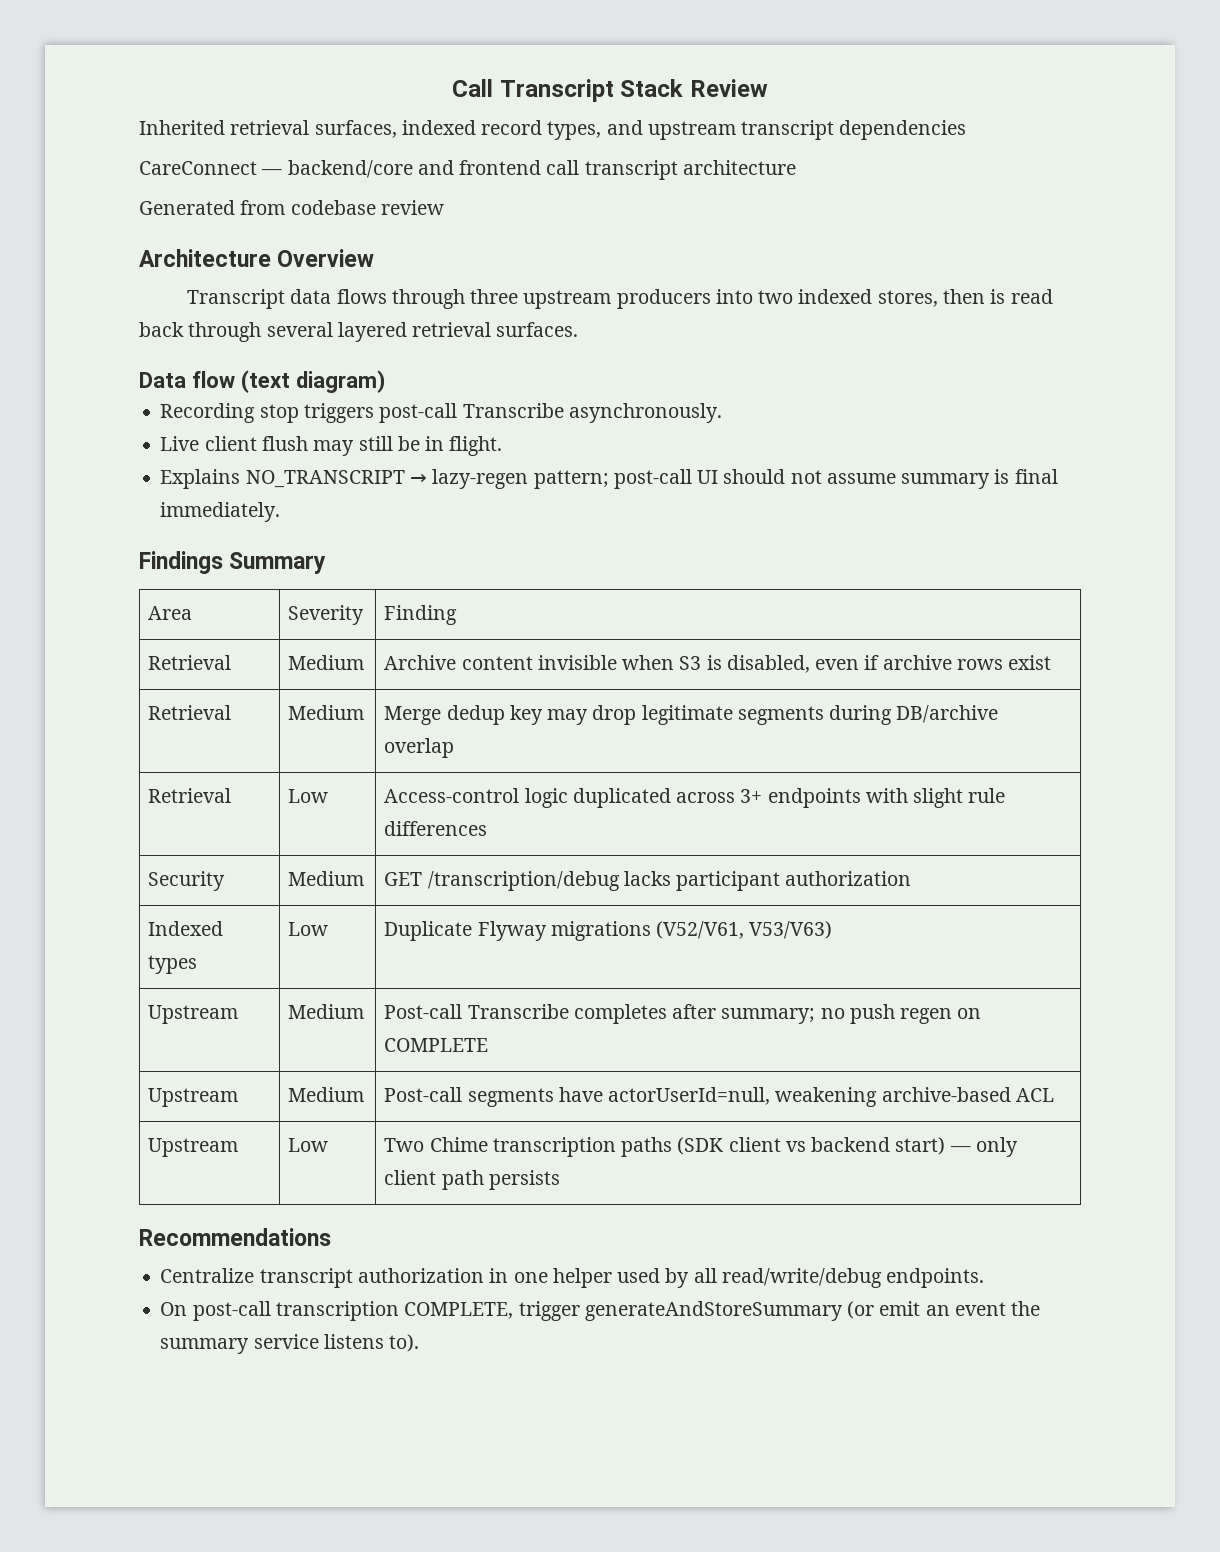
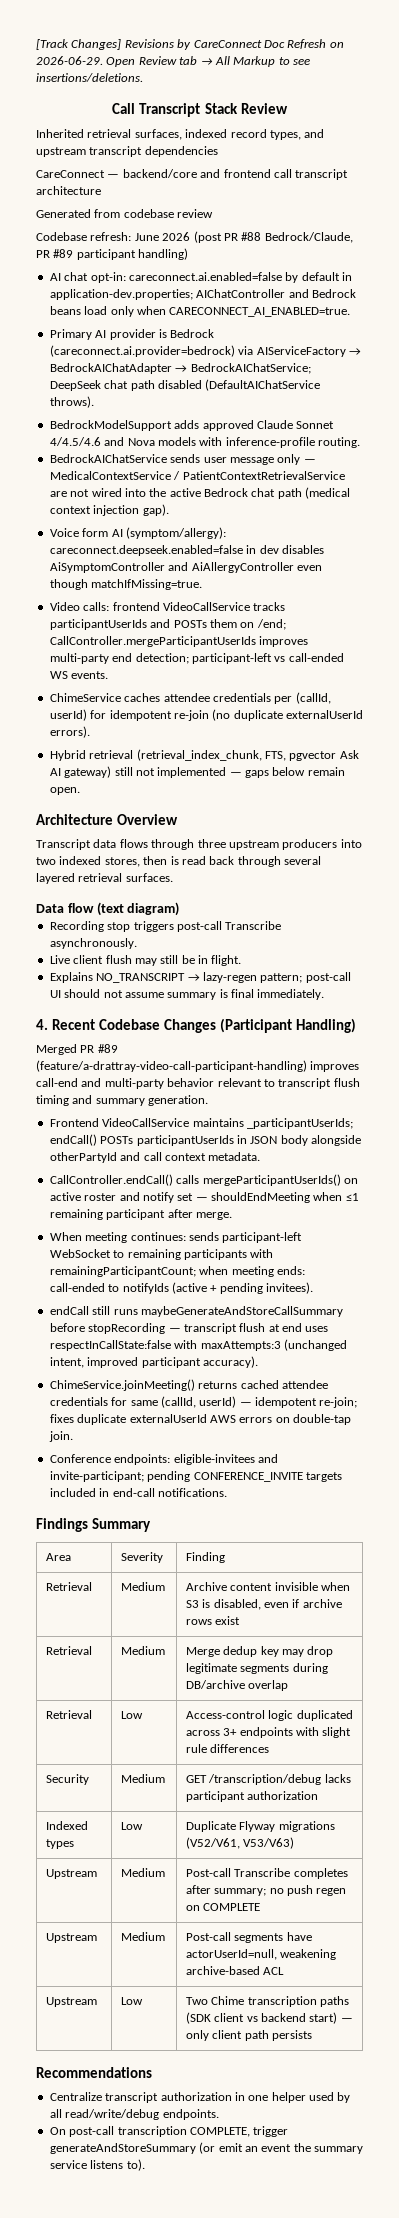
(452, 88) none -> [36,39,344,50] [36,56,310,67] [36,73,143,82] [Track Changes] Revisions by CareConnect Doc Refresh on 2026-06-29. Open Review tab → All Markup to see insertions/deletions. //
(444, 207) none -> [36,231,353,243] [36,248,189,260] [49,272,352,283] [49,289,356,300] [49,306,351,317] [49,329,215,340] [49,345,361,357] [49,363,311,374] [49,379,321,391] [49,396,94,408] [49,420,335,431] [49,437,360,448] [49,454,316,465] [49,471,345,480] [49,487,351,499] [49,504,169,516] [49,527,226,539] [49,545,324,556] [49,562,322,573] [49,579,203,590] [49,602,286,611] [49,619,286,630] [49,636,309,647] [49,653,344,664] [49,671,109,679] [49,692,331,704] [49,709,363,721] [49,726,90,738] [49,749,359,761] [49,766,345,778] [49,787,80,795] // Codebase refresh: June 2026 (post PR #88 Bedrock/Claude, PR #89 participant handling) // AI chat opt-in: careconnect.ai.enabled=false by default in application-dev.properties; AIChatController and Bedrock beans load only when CARECONNECT_AI_ENABLED=true. // Primary AI provider is Bedrock (careconnect.ai.provider=bedrock) via AIServiceFactory → BedrockAIChatAdapter → BedrockAIChatService; DeepSeek chat path disabled (DefaultAIChatService throws). // BedrockModelSupport adds approved Claude Sonnet 4/4.5/4.6 and Nova models with inference-profile routing. // BedrockAIChatService sends user message only — MedicalContextService / PatientContextRetrievalService are not wired into the active Bedrock chat path (medical context injection gap). // Voice form AI (symptom/allergy): careconnect.deepseek.enabled=false in dev disables AiSymptomController and AiAllergyController even though matchIfMissing=true. // Video calls: frontend VideoCallService tracks participantUserIds and POSTs them on /end; CallController.mergeParticipantUserIds improves multi-party end detection; participant-left vs call-ended WS events. // ChimeService caches attendee credentials per (callId, userId) for idempotent re-join (no duplicate externalUserId errors). // Hybrid retrieval (retrieval_index_chunk, FTS, pgvector Ask AI gateway) still not implemented — gaps below remain open.
(281, 512) none -> [36,1018,356,1033] [36,1044,118,1055] [36,1060,360,1072] [36,1078,360,1089] [36,1095,209,1106] [49,1118,353,1129] [49,1134,361,1146] [49,1152,261,1163] [49,1174,358,1186] [49,1192,359,1203] [49,1209,232,1220] [49,1232,303,1243] [49,1249,274,1260] [49,1266,305,1277] [49,1282,313,1294] [49,1306,343,1317] [49,1323,329,1334] [49,1339,347,1351] [49,1356,258,1368] [49,1379,328,1391] [49,1396,358,1408] [49,1414,351,1425] [48,1431,73,1442] [49,1454,278,1465] [49,1471,342,1482] [49,1488,227,1497] // 4. Recent Codebase Changes (Participant Handling) // Merged PR #89 (feature/a-drattray-video-call-participant-handling) improves call-end and multi-party behavior relevant to transcript flush timing and summary generation. // Frontend VideoCallService maintains _participantUserIds; endCall() POSTs participantUserIds in JSON body alongside otherPartyId and call context metadata. // CallController.endCall() calls mergeParticipantUserIds() on active roster and notify set — shouldEndMeeting when ≤1 remaining participant after merge. // When meeting continues: sends participant-left WebSocket to remaining participants with remainingParticipantCount; when meeting ends: call-ended to notifyIds (active + pending invitees). // endCall still runs maybeGenerateAndStoreCallSummary before stopRecording — transcript flush at end uses respectInCallState:false with maxAttempts:3 (unchanged intent, improved participant accuracy). // ChimeService.joinMeeting() returns cached attendee credentials for same (callId, userId) — idempotent re-join; fixes duplicate externalUserId AWS errors on double-tap join. // Conference endpoints: eligible-invitees and invite-participant; pending CONFERENCE_INVITE targets included in end-call notifications.

